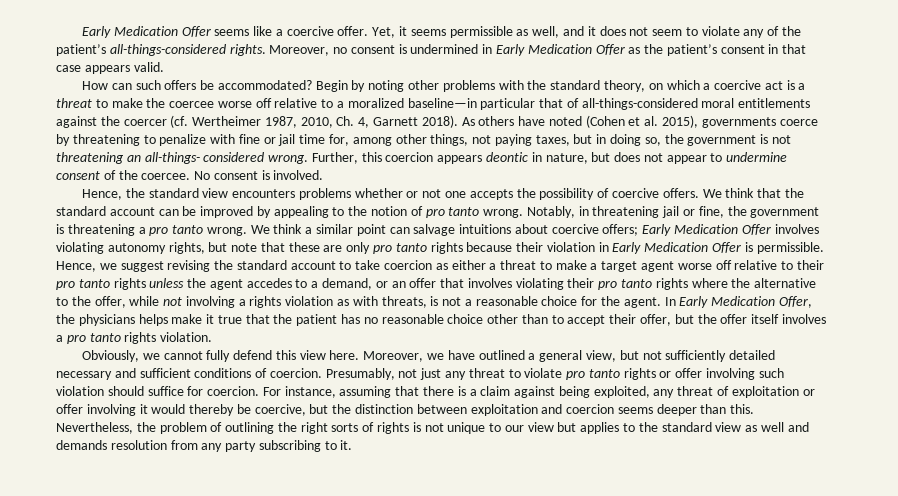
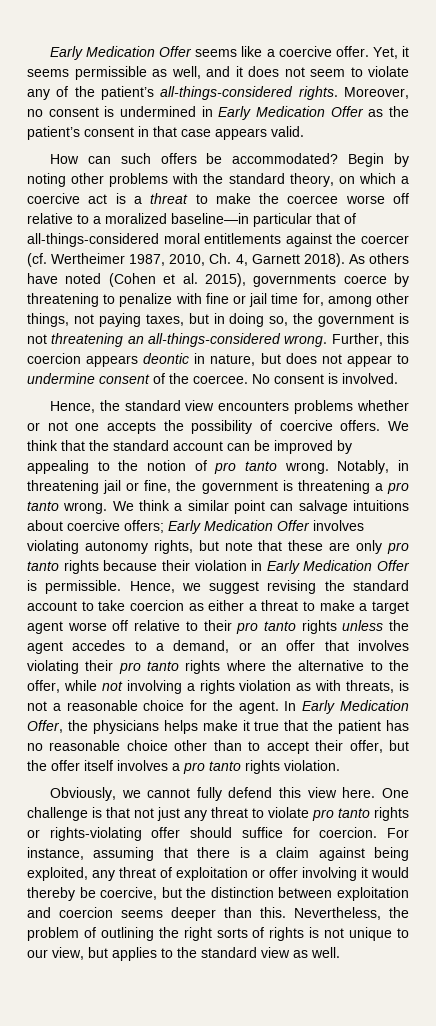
[144,152,265,164] all-things- considered -> [148,333,281,347] all-things-considered
[363,350,776,362] [56,368,395,380] Moreover, we have outlined a general view, but not sufficiently detailed necessary and sufficient conditions of coercion. Presumably, -> [381,788,409,798] [27,807,130,821] One challenge is that
[675,368,784,380] [56,386,104,396] offer involving such violation -> [49,827,181,841] rights-violating offer
[527,422,554,432] view -> [52,947,84,960] view,
[760,422,809,432] [56,440,353,452] well and demands resolution from any party subscribing to it. -> [311,947,340,958] well.

